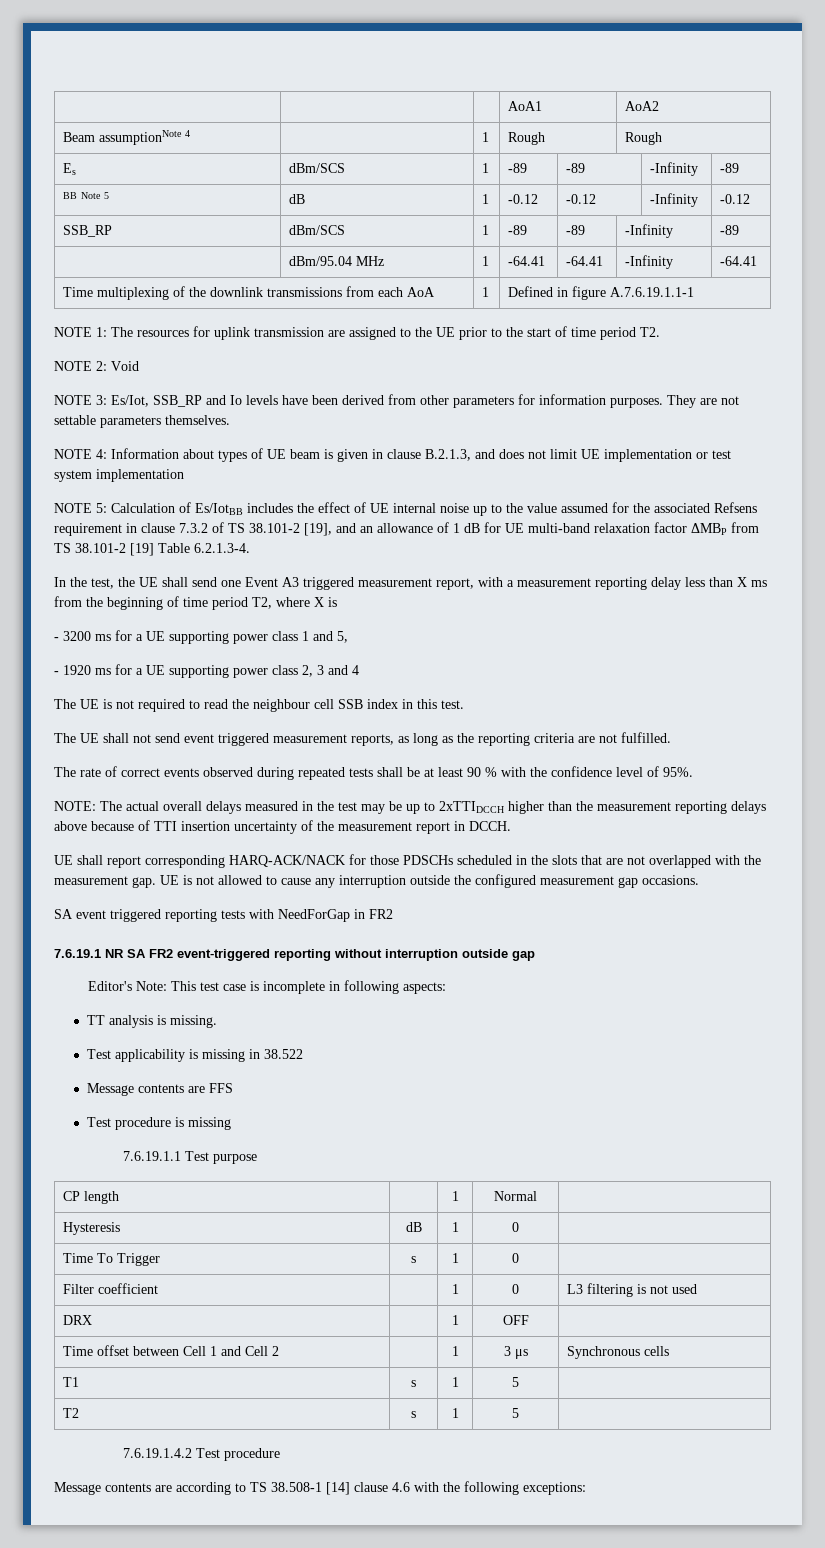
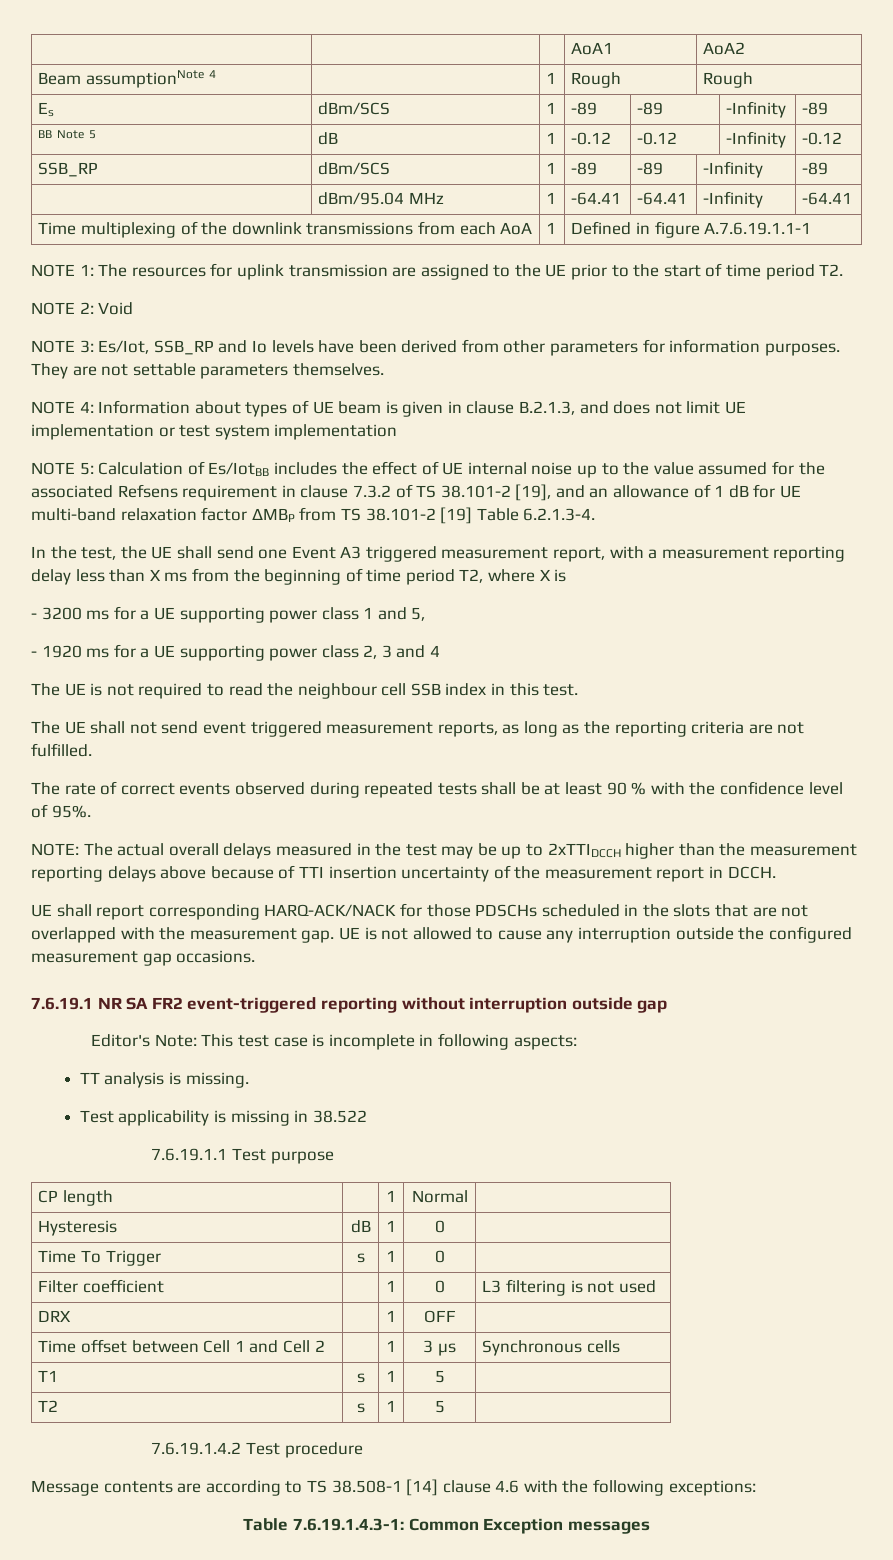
[54,909,393,922] // SA event triggered reporting tests with NeedForGap in FR2 -> (256, 956) none
[86,1083,233,1096] [86,1117,231,1130] // Message contents are FFS // Test procedure is missing -> (367, 1116) none
(586, 1488) none -> [243,1518,650,1534] // Table 7.6.19.1.4.3-1: Common Exception messages

